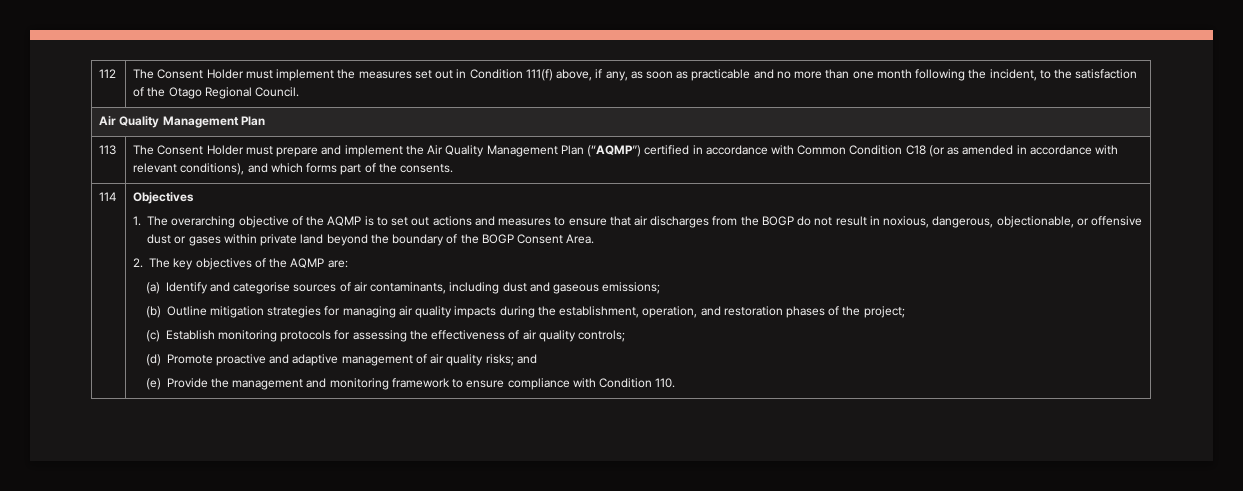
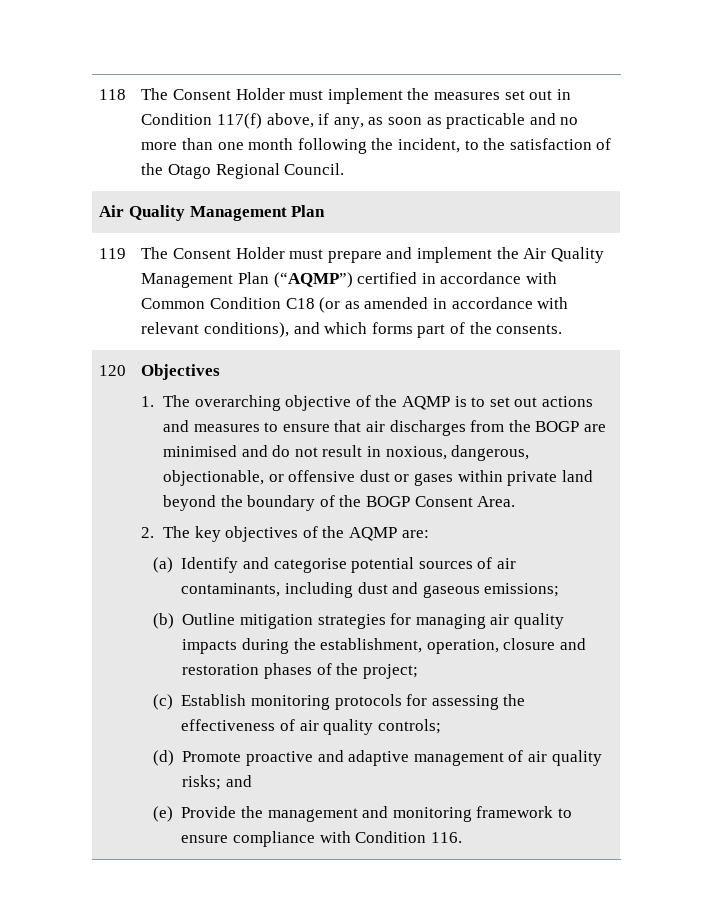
[99,69,117,78] 112 -> [99,89,127,100] 118
[525,69,553,81] 111(f) -> [217,113,263,129] 117(f)
[99,145,117,155] 113 -> [99,248,127,259] 119
[99,192,117,201] 114 -> [99,365,127,376] 120
(794, 221) none -> [583,424,606,432] [162,445,268,457] are minimised and
(291, 288) none -> [351,557,415,573] potential
(698, 312) none -> [503,638,556,650] closure
[655,378,676,388] 110. -> [430,832,462,843] 116.

